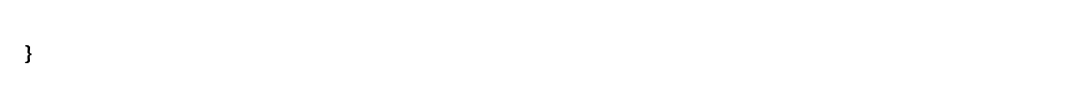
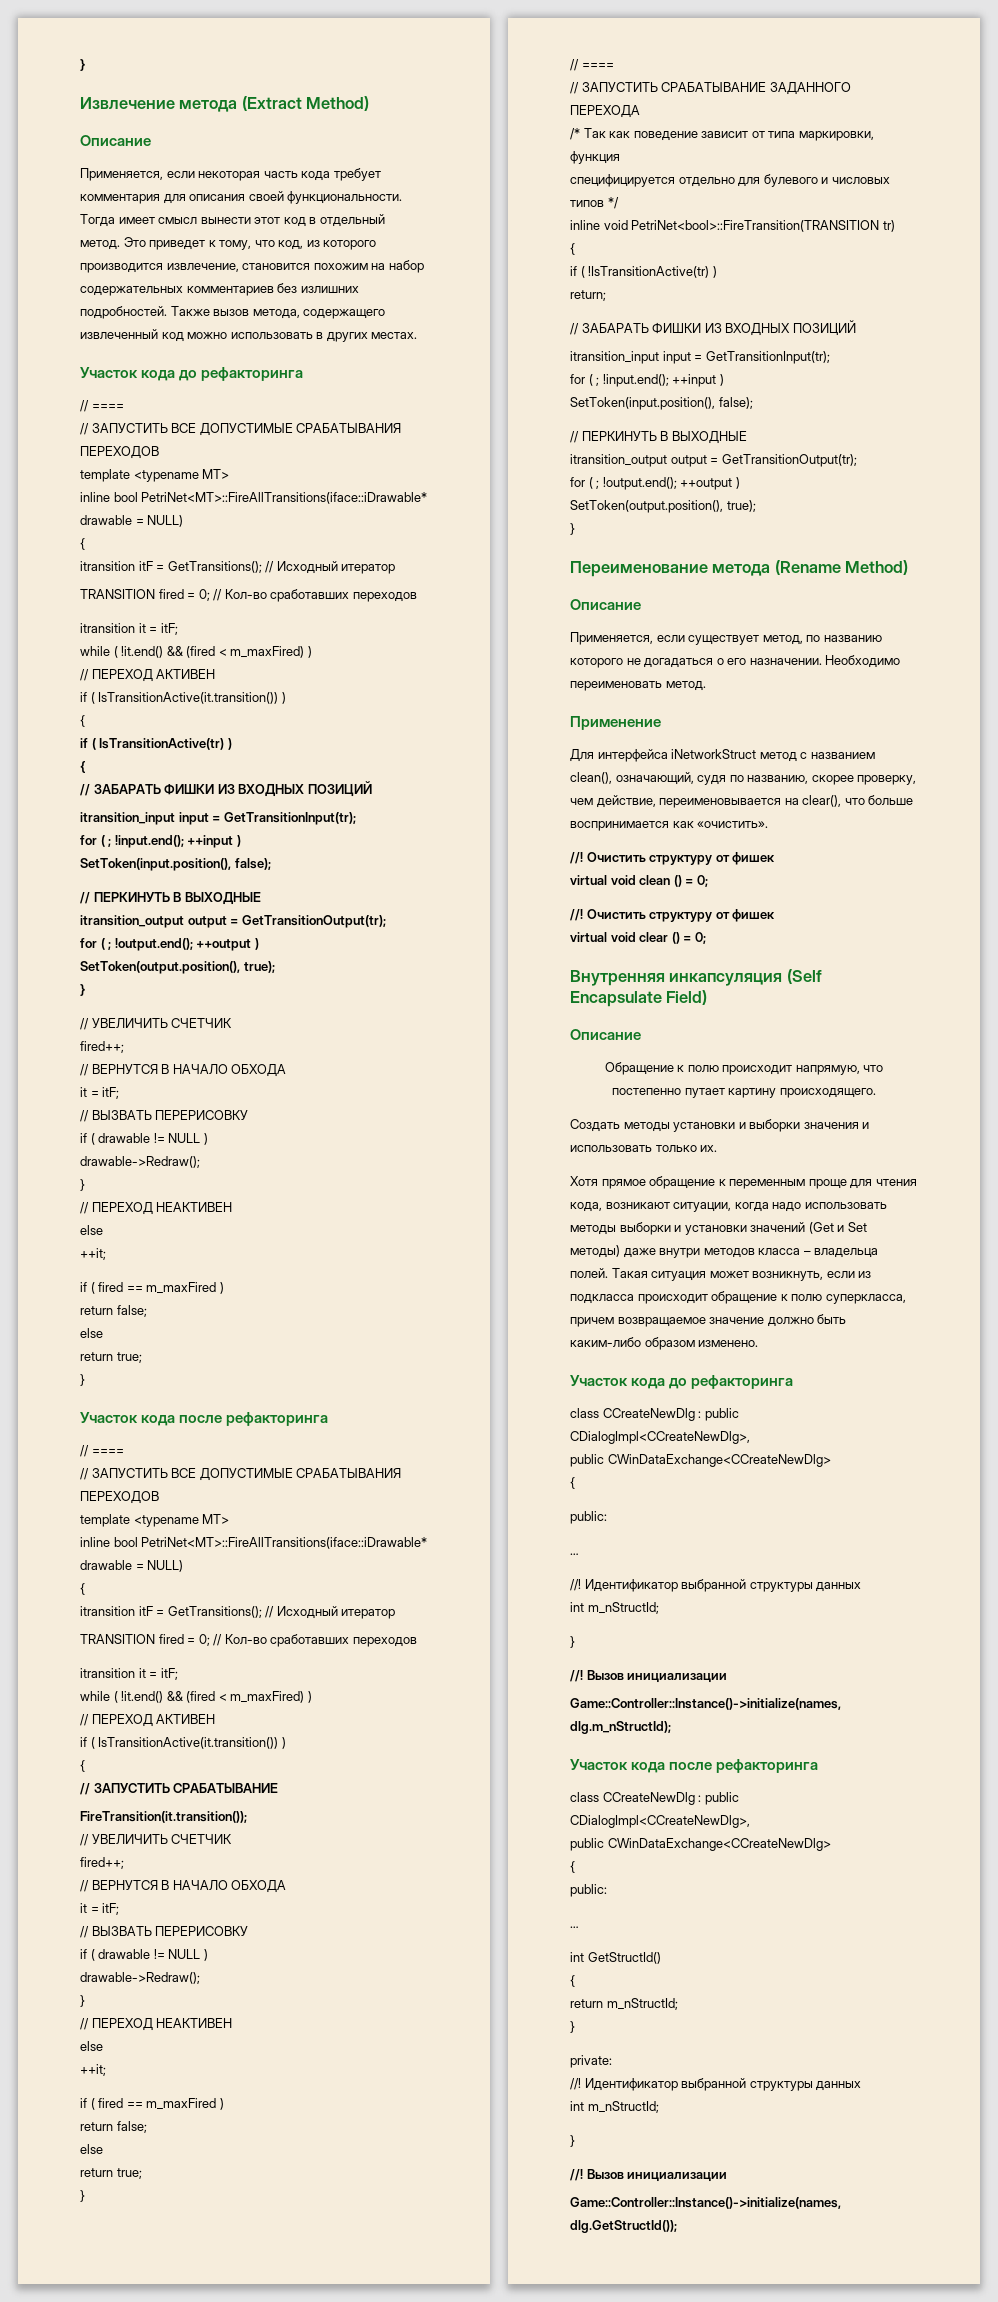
[24,45,33,64] } -> [80,59,85,71] [80,96,370,112] [80,135,151,146] [80,168,381,181] [80,191,403,204] [80,214,385,227] [80,237,377,250] [80,260,424,273] [80,283,359,296] [80,306,386,319] [80,329,418,342] [80,367,304,381] [80,400,124,412] [80,423,402,436] [80,446,159,459] [80,469,230,482] [80,492,428,504] [80,515,184,527] [80,538,85,550] [80,561,396,574] [80,589,417,602] [80,623,178,635] [80,646,312,658] [80,669,216,682] [80,692,286,704] [80,715,85,727] [80,738,232,750] [80,761,85,773] [80,781,372,797] [80,812,356,825] [80,835,241,848] [80,858,271,871] [80,892,261,905] [80,915,386,928] [80,938,259,951] [80,961,275,974] [80,984,85,996] [80,1018,233,1030] [80,1041,124,1053] [80,1064,287,1077] [80,1087,120,1099] [80,1110,249,1122] [80,1133,208,1145] [80,1156,200,1168] [80,1179,85,1191] [80,1202,233,1215] [80,1225,103,1235] [80,1248,106,1260] [80,1282,224,1294] [80,1305,147,1317] [80,1328,103,1338] [80,1352,142,1363] [80,1374,85,1386] [80,1412,329,1426] [80,1445,124,1457] [80,1468,402,1481] [80,1491,159,1504] [80,1514,230,1527] [80,1537,428,1549] [80,1560,184,1572] [80,1583,85,1595] [80,1606,396,1619] [80,1634,417,1647] [80,1668,178,1680] [80,1691,312,1703] [80,1714,216,1727] [80,1737,286,1749] [80,1760,85,1772] [80,1783,279,1795] [80,1811,247,1823] [80,1834,233,1846] [80,1857,124,1869] [80,1880,287,1893] [80,1903,120,1915] [80,1926,249,1938] [80,1949,208,1961] [80,1972,200,1984] [80,1995,85,2007] [80,2018,233,2031] [80,2041,103,2051] [80,2064,106,2076] [80,2098,224,2110] [80,2121,147,2133] [80,2144,103,2154] [80,2168,142,2179] [80,2190,85,2202] [570,59,614,71] [570,82,851,95] [570,105,640,118] [570,128,874,141] [570,151,620,164] [570,174,890,187] [570,197,619,209] [570,220,895,232] [570,243,575,255] [570,266,717,278] [570,290,606,301] [570,320,856,336] [570,351,830,364] [570,374,724,387] [570,397,753,410] [570,431,747,444] [570,454,857,467] [570,477,740,490] [570,500,756,513] [570,523,575,535] [570,560,909,577] [570,599,641,610] [570,632,882,645] [570,655,901,668] [570,681,706,691] [570,716,661,730] [570,749,875,762] [570,772,917,785] [570,795,914,808] [570,821,769,831] [570,852,776,865] [570,875,708,887] [570,909,776,922] [570,932,706,944] [570,969,822,986] [570,990,708,1007] [570,1029,641,1040] [604,1062,884,1075] [612,1088,876,1098] [570,1119,870,1132] [570,1145,718,1152] [570,1176,917,1189] [570,1202,887,1212] [570,1222,867,1235] [570,1245,879,1258] [570,1268,872,1281] [570,1291,906,1304] [570,1314,847,1327] [570,1337,759,1350] [570,1375,794,1389] [570,1408,739,1421] [570,1431,750,1444] [570,1454,831,1467] [570,1477,575,1489] [570,1511,607,1524] [570,1553,579,1555] [570,1579,862,1592] [570,1602,659,1614] [570,1636,575,1648] [570,1670,728,1683] [570,1698,841,1710] [570,1721,671,1734] [570,1759,819,1773] [570,1792,739,1805] [570,1815,750,1828] [570,1838,831,1851] [570,1861,575,1873] [570,1884,607,1897] [570,1926,579,1928] [570,1952,661,1964] [570,1975,575,1987] [570,1998,678,2010] [570,2021,575,2033] [570,2055,612,2068] [570,2078,862,2091] [570,2101,659,2113] [570,2135,575,2147] [570,2169,728,2182] [570,2197,841,2209] [570,2220,677,2233] } // Извлечение метода (Extract Method) // Описание // Применяется, если некоторая часть кода требует комментария для описания своей функциональности. Тогда имеет смысл вынести этот код в отдельный метод. Это приведет к тому, что код, из которого производится извлечение, становится похожим на набор содержательных комментариев без излишних подробностей. Также вызов метода, содержащего извлеченный код можно использовать в других местах. // Участок кода до рефакторинга // // ==== // // ЗАПУСТИТЬ ВСЕ ДОПУСТИМЫЕ СРАБАТЫВАНИЯ ПЕРЕХОДОВ // template <typename MT> // inline bool PetriNet<MT>::FireAllTransitions(iface::iDrawable* drawable = NULL) // { // itransition itF = GetTransitions(); // Исходный итератор // TRANSITION fired = 0; // Кол-во сработавших переходов // itransition it = itF; // while ( !it.end() && (fired < m_maxFired) ) // // ПЕРЕХОД АКТИВЕН // if ( IsTransitionActive(it.transition()) ) // { // if ( IsTransitionActive(tr) ) // { // // ЗАБАРАТЬ ФИШКИ ИЗ ВХОДНЫХ ПОЗИЦИЙ // itransition_input input = GetTransitionInput(tr); // for ( ; !input.end(); ++input ) // SetToken(input.position(), false); // // ПЕРКИНУТЬ В ВЫХОДНЫЕ // itransition_output output = GetTransitionOutput(tr); // for ( ; !output.end(); ++output ) // SetToken(output.position(), true); // } // // УВЕЛИЧИТЬ СЧЕТЧИК // fired++; // // ВЕРНУТСЯ В НАЧАЛО ОБХОДА // it = itF; // // ВЫЗВАТЬ ПЕРЕРИСОВКУ // if ( drawable != NULL ) // drawable->Redraw(); // } // // ПЕРЕХОД НЕАКТИВЕН // else // ++it; // if ( fired == m_maxFired ) // return false; // else // return true; // } // Участок кода после рефакторинга // // ==== // // ЗАПУСТИТЬ ВСЕ ДОПУСТИМЫЕ СРАБАТЫВАНИЯ ПЕРЕХОДОВ // template <typename MT> // inline bool PetriNet<MT>::FireAllTransitions(iface::iDrawable* drawable = NULL) // { // itransition itF = GetTransitions(); // Исходный итератор // TRANSITION fired = 0; // Кол-во сработавших переходов // itransition it = itF; // while ( !it.end() && (fired < m_maxFired) ) // // ПЕРЕХОД АКТИВЕН // if ( IsTransitionActive(it.transition()) ) // { // // ЗАПУСТИТЬ СРАБАТЫВАНИЕ // FireTransition(it.transition()); // // УВЕЛИЧИТЬ СЧЕТЧИК // fired++; // // ВЕРНУТСЯ В НАЧАЛО ОБХОДА // it = itF; // // ВЫЗВАТЬ ПЕРЕРИСОВКУ // if ( drawable != NULL ) // drawable->Redraw(); // } // // ПЕРЕХОД НЕАКТИВЕН // else // ++it; // if ( fired == m_maxFired ) // return false; // else // return true; // } // // ==== // // ЗАПУСТИТЬ СРАБАТЫВАНИЕ ЗАДАННОГО ПЕРЕХОДА // /* Так как поведение зависит от типа маркировки, функция // специфицируется отдельно для булевого и числовых типов */ // inline void PetriNet<bool>::FireTransition(TRANSITION tr) // { // if ( !IsTransitionActive(tr) ) // return; // // ЗАБАРАТЬ ФИШКИ ИЗ ВХОДНЫХ ПОЗИЦИЙ // itransition_input input = GetTransitionInput(tr); // for ( ; !input.end(); ++input ) // SetToken(input.position(), false); // // ПЕРКИНУТЬ В ВЫХОДНЫЕ // itransition_output output = GetTransitionOutput(tr); // for ( ; !output.end(); ++output ) // SetToken(output.position(), true); // } // Переименование метода (Rename Method) // Описание // Применяется, если существует метод, по названию которого не догадаться о его назначении. Необходимо переименовать метод. // Применение // Для интерфейса iNetworkStruct метод с названием clean(), означающий, судя по названию, скорее проверку, чем действие, переименовывается на clear(), что больше воспринимается как «очистить». // //! Очистить структуру от фишек // virtual void clean () = 0; // //! Очистить структуру от фишек // virtual void clear () = 0; // Внутренняя инкапсуляция (Self Encapsulate Field) // Описание // Обращение к полю происходит напрямую, что постепенно путает картину происходящего. // Создать методы установки и выборки значения и использовать только их. // Хотя прямое обращение к переменным проще для чтения кода, возникают ситуации, когда надо использовать методы выборки и установки значений (Get и Set методы) даже внутри методов класса – владельца полей. Такая ситуация может возникнуть, если из подкласса происходит обращение к полю суперкласса, причем возвращаемое значение должно быть каким-либо образом изменено. // Участок кода до рефакторинга // class CCreateNewDlg : public CDialogImpl<CCreateNewDlg>, // public CWinDataExchange<CCreateNewDlg> // { // public: // … // //! Идентификатор выбранной структуры данных // int m_nStructId; // } // //! Вызов инициализации // Game::Controller::Instance()->initialize(names, dlg.m_nStructId); // Участок кода после рефакторинга // class CCreateNewDlg : public CDialogImpl<CCreateNewDlg>, // public CWinDataExchange<CCreateNewDlg> // { // public: // … // int GetStructId() // { // return m_nStructId; // } // private: // //! Идентификатор выбранной структуры данных // int m_nStructId; // } // //! Вызов инициализации // Game::Controller::Instance()->initialize(names, dlg.GetStructId());

